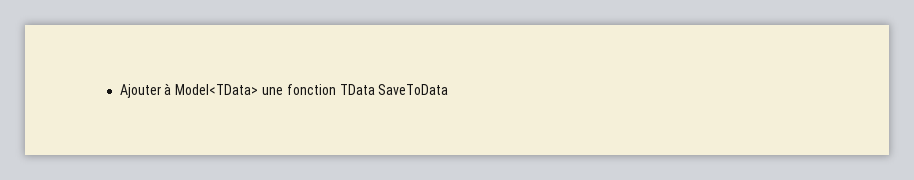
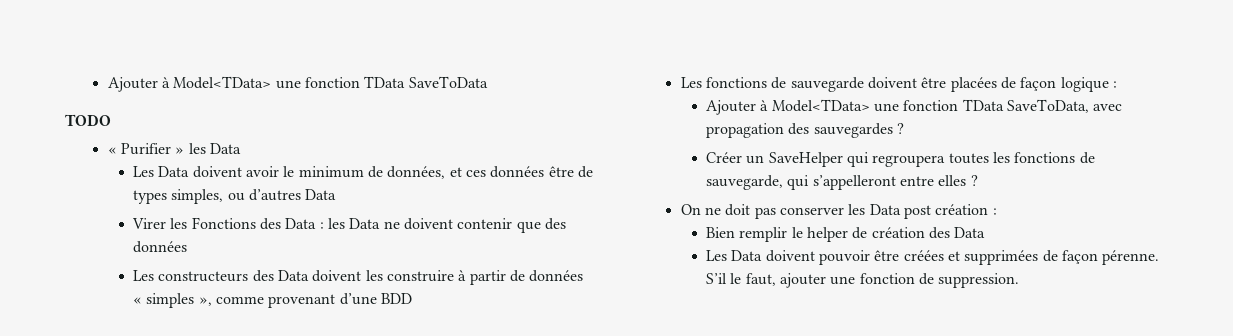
(449, 89) none -> [65,114,111,126] [107,143,242,155] [132,166,593,179] [132,189,337,204] [131,217,566,233] [132,241,187,253] [132,270,584,285] [132,293,412,308] [680,77,1117,92] [705,99,1123,115] [705,123,904,138] [705,152,1095,167] [705,175,978,190] [680,204,997,219] [705,227,986,242] [705,250,1160,265] [705,273,1020,288] // TODO // « Purifier » les Data // Les Data doivent avoir le minimum de données, et ces données être de types simples, ou d’autres Data // Virer les Fonctions des Data : les Data ne doivent contenir que des données // Les constructeurs des Data doivent les construire à partir de données « simples », comme provenant d’une BDD // Les fonctions de sauvegarde doivent être placées de façon logique : // Ajouter à Model<TData> une fonction TData SaveToData, avec propagation des sauvegardes ? // Créer un SaveHelper qui regroupera toutes les fonctions de sauvegarde, qui s’appelleront entre elles ? // On ne doit pas conserver les Data post création : // Bien remplir le helper de création des Data // Les Data doivent pouvoir être créées et supprimées de façon pérenne. S’il le faut, ajouter une fonction de suppression.

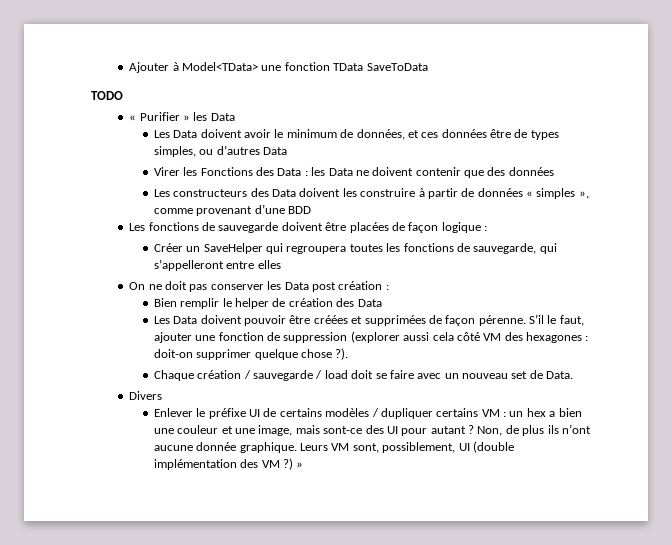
[705,99,1123,115] [705,123,904,138] // Ajouter à Model<TData> une fonction TData SaveToData, avec propagation des sauvegardes ? -> (488, 228) none
[970,175,978,186] ? -> (281, 264) none
[938,273,1020,288] suppression. -> [283,331,589,343] [153,348,349,360] [153,370,574,381] [129,391,163,400] [153,408,582,419] [153,424,591,436] [153,441,514,453] [153,458,304,470] suppression (explorer aussi cela côté VM des hexagones : doit-on supprimer quelque chose ?). // Chaque création / sauvegarde / load doit se faire avec un nouveau set de Data. // Divers // Enlever le préfixe UI de certains modèles / dupliquer certains VM : un hex a bien une couleur et une image, mais sont-ce des UI pour autant ? Non, de plus ils n’ont aucune donnée graphique. Leurs VM sont, possiblement, UI (double implémentation des VM ?) »

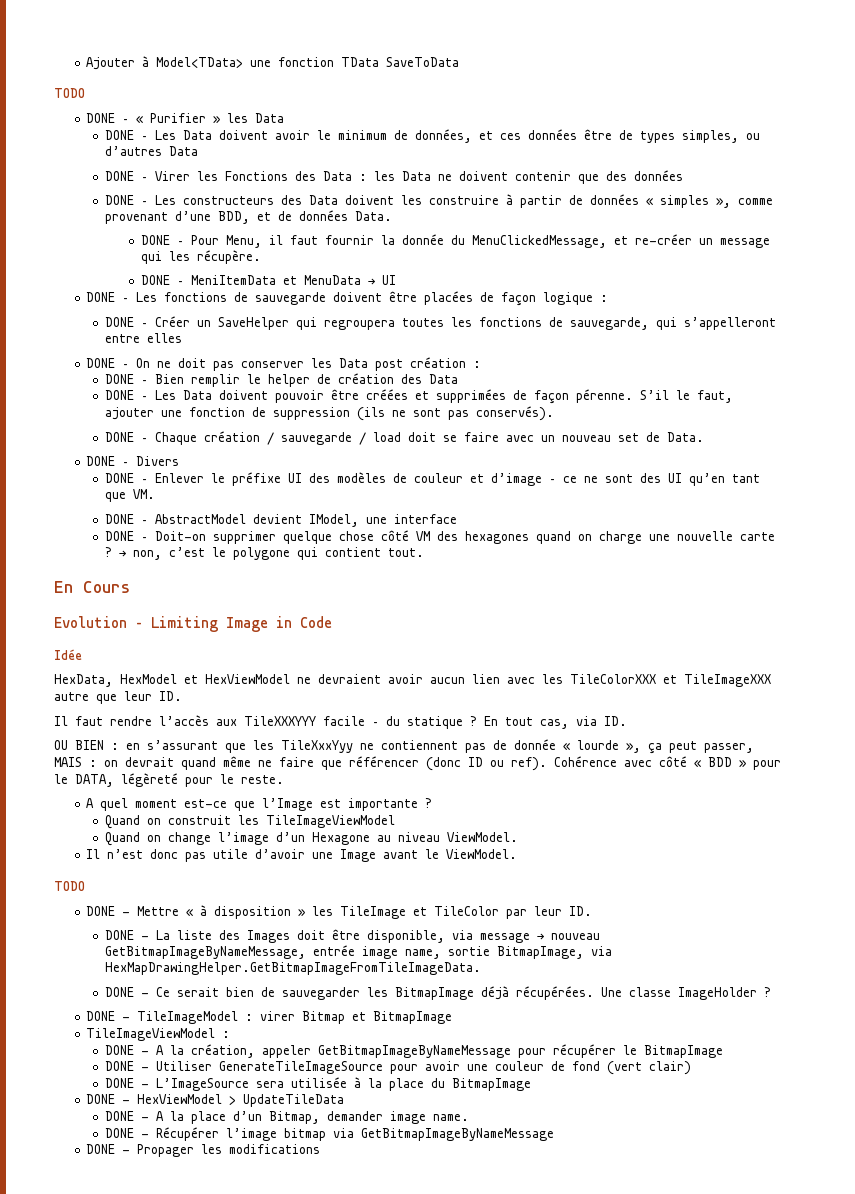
(123, 95) none -> [86,113,130,123] DONE –
(235, 117) none -> [104,130,148,140] DONE –
(288, 151) none -> [104,171,148,181] DONE –
(554, 171) none -> [104,195,148,205] DONE –
[288,206,312,214] BDD // -> [217,210,392,224] [141,234,771,248] [141,250,262,264] [141,275,397,285] [86,292,130,302] BDD, et de données Data. // DONE – Pour Menu, il faut fournir la donnée du MenuClickedMessage, et re-créer un message qui les récupère. // DONE – MeniItemData et MenuData → UI // DONE –
(488, 228) none -> [104,317,148,327] DONE –
(281, 264) none -> [86,358,130,368] DONE –
(389, 287) none -> [104,374,148,384] DONE –
(382, 303) none -> [104,390,148,400] DONE –
[350,331,589,343] [153,348,349,360] (explorer aussi cela côté VM des hexagones : doit-on supprimer quelque chose ?). // -> [356,406,554,421] [104,432,148,442] (ils ne sont pas conservés). // DONE –
(574, 375) none -> [86,456,130,466] DONE –
(163, 395) none -> [104,473,148,483] DONE –
[263,408,582,419] [153,424,591,436] [153,441,514,453] [153,458,304,470] de certains modèles / dupliquer certains VM : un hex a bien une couleur et une image, mais sont-ce des UI pour autant ? Non, de plus ils n’ont aucune donnée graphique. Leurs VM sont, possiblement, UI (double implémentation des VM ?) » -> [308,472,760,486] [104,489,155,502] [104,514,457,527] [104,530,775,544] [104,547,424,560] [54,581,130,593] [54,616,332,632] [54,649,82,660] [54,674,771,687] [54,691,182,704] [54,715,627,729] [54,739,754,754] [54,756,781,771] [54,773,284,787] [86,798,433,811] [104,815,395,829] [104,832,518,846] [86,849,518,862] [54,881,85,891] [86,905,593,919] [104,929,600,943] [104,945,612,959] [104,962,481,975] [104,986,771,1000] [86,1011,453,1024] [86,1028,231,1041] [104,1044,723,1058] [104,1061,691,1075] [104,1077,531,1091] [86,1094,345,1107] [104,1111,469,1124] [104,1127,554,1141] [86,1144,321,1157] des modèles de couleur et d’image – ce ne sont des UI qu’en tant que VM. // DONE – AbstractModel devient IModel, une interface // DONE – Doit-on supprimer quelque chose côté VM des hexagones quand on charge une nouvelle carte ? → non, c’est le polygone qui contient tout. // En Cours // Evolution – Limiting Image in Code // Idée // HexData, HexModel et HexViewModel ne devraient avoir aucun lien avec les TileColorXXX et TileImageXXX autre que leur ID. // Il faut rendre l’accès aux TileXXXYYY facile – du statique ? En tout cas, via ID. // OU BIEN : en s’assurant que les TileXxxYyy ne contiennent pas de donnée « lourde », ça peut passer, MAIS : on devrait quand même ne faire que référencer (donc ID ou ref). Cohérence avec côté « BDD » pour le DATA, légèreté pour le reste. // A quel moment est-ce que l’Image est importante ? // Quand on construit les TileImageViewModel // Quand on change l’image d’un Hexagone au niveau ViewModel. // Il n’est donc pas utile d’avoir une Image avant le ViewModel. // TODO // DONE - Mettre « à disposition » les TileImage et TileColor par leur ID. // DONE - La liste des Images doit être disponible, via message → nouveau GetBitmapImageByNameMessage, entrée image name, sortie BitmapImage, via HexMapDrawingHelper.GetBitmapImageFromTileImageData. // DONE - Ce serait bien de sauvegarder les BitmapImage déjà récupérées. Une classe ImageHolder ? // DONE - TileImageModel : virer Bitmap et BitmapImage // TileImageViewModel : // DONE - A la création, appeler GetBitmapImageByNameMessage pour récupérer le BitmapImage // DONE - Utiliser GenerateTileImageSource pour avoir une couleur de fond (vert clair) // DONE - L’ImageSource sera utilisée à la place du BitmapImage // DONE - HexViewModel > UpdateTileData // DONE - A la place d’un Bitmap, demander image name. // DONE - Récupérer l’image bitmap via GetBitmapImageByNameMessage // DONE - Propager les modifications

